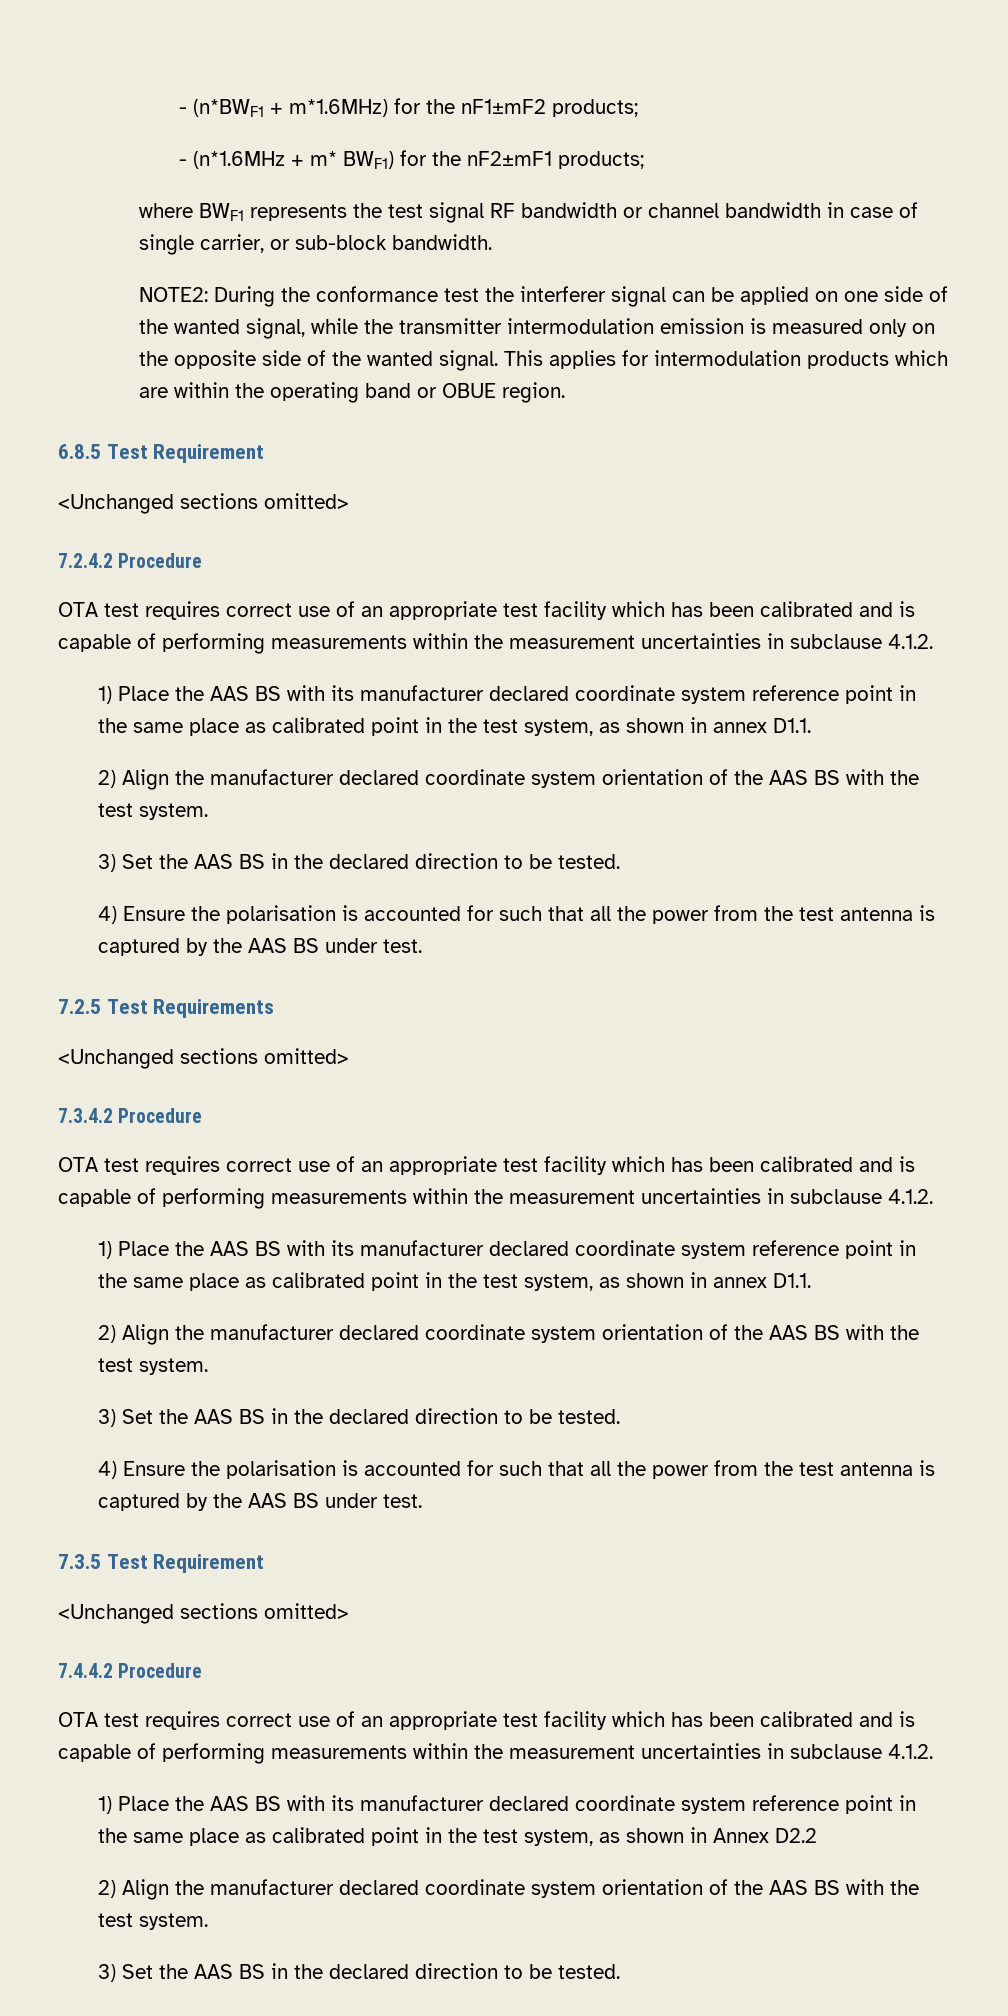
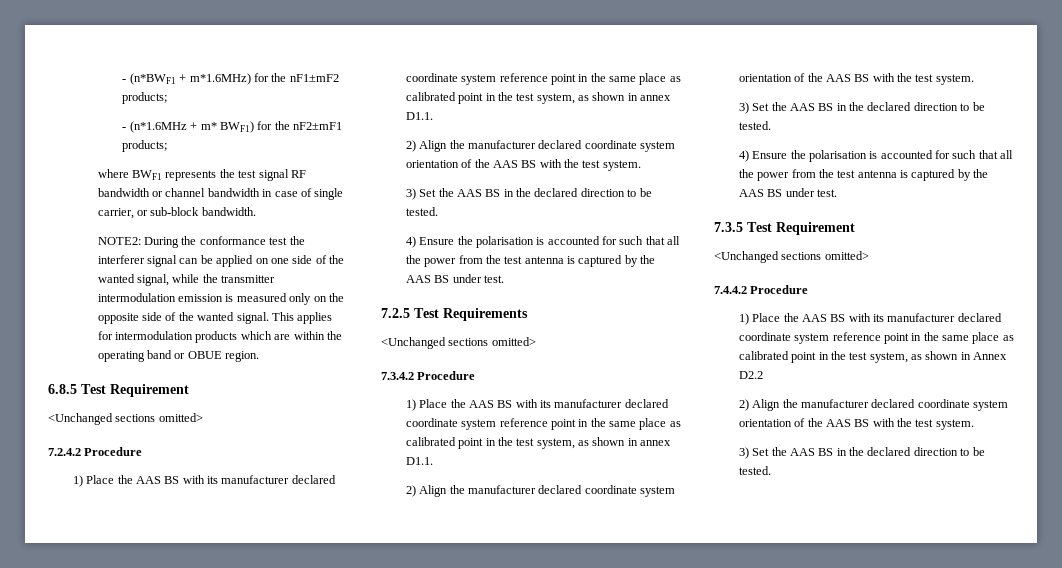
[58,601,915,620] [58,633,933,654] // OTA test requires correct use of an appropriate test facility which has been calibrated and is capable of performing measurements within the measurement uncertainties in subclause 4.1.2. -> (143, 451) none
[58,1156,915,1175] [58,1188,933,1209] // OTA test requires correct use of an appropriate test facility which has been calibrated and is capable of performing measurements within the measurement uncertainties in subclause 4.1.2. -> (476, 375) none
[58,1711,915,1730] [58,1743,933,1764] // OTA test requires correct use of an appropriate test facility which has been calibrated and is capable of performing measurements within the measurement uncertainties in subclause 4.1.2. -> (809, 289) none

